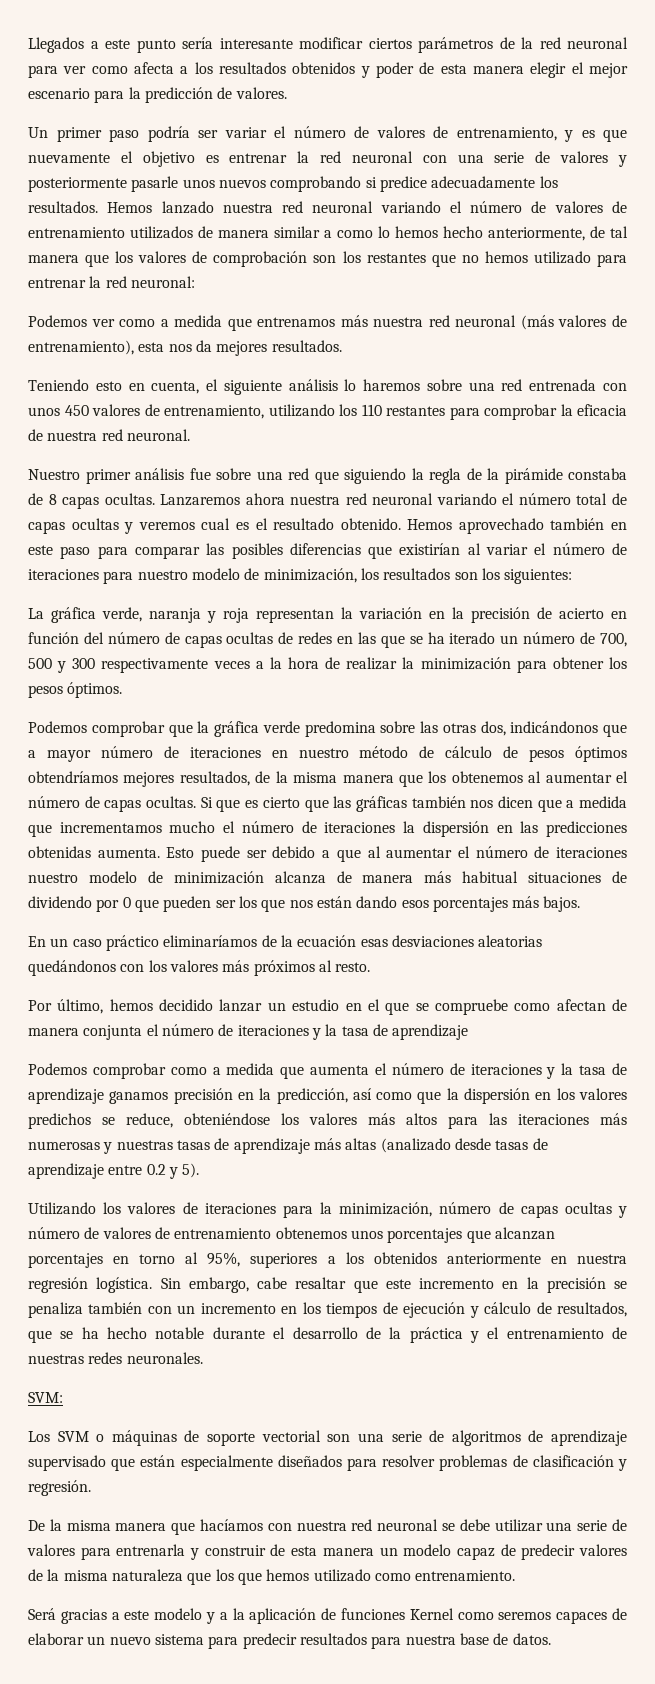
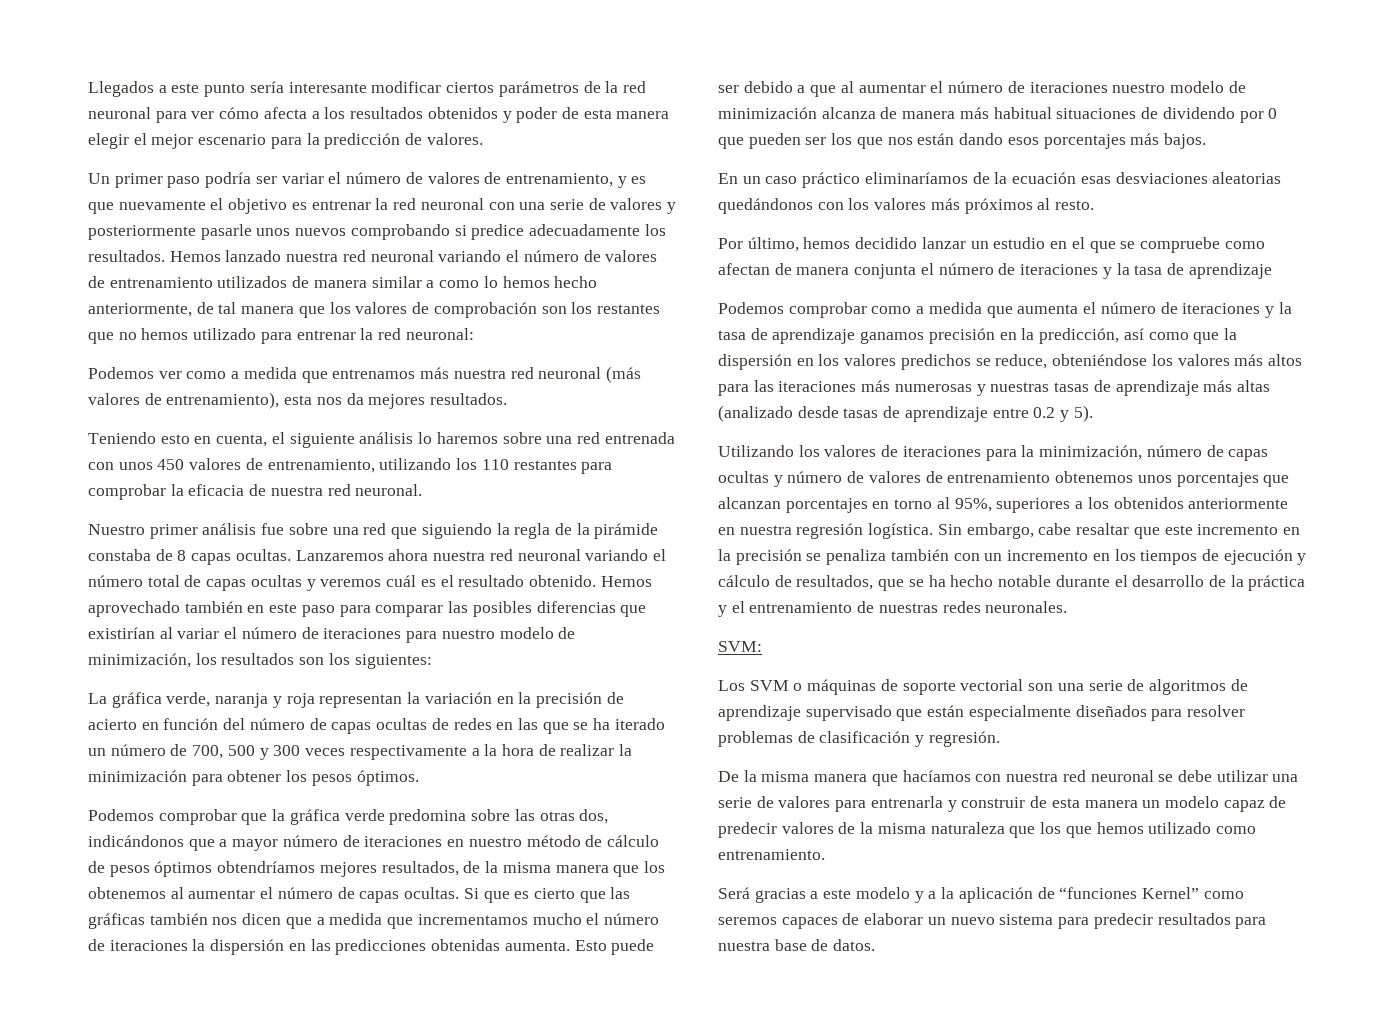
[91,66,128,74] como -> [219,107,260,119] cómo
[201,518,231,530] cual -> [386,575,417,587] cuál
[101,658,250,673] respectivamente veces -> [305,745,467,760] veces respectivamente
[341,1608,454,1620] funciones Kernel -> [1059,887,1199,899] “funciones Kernel”

